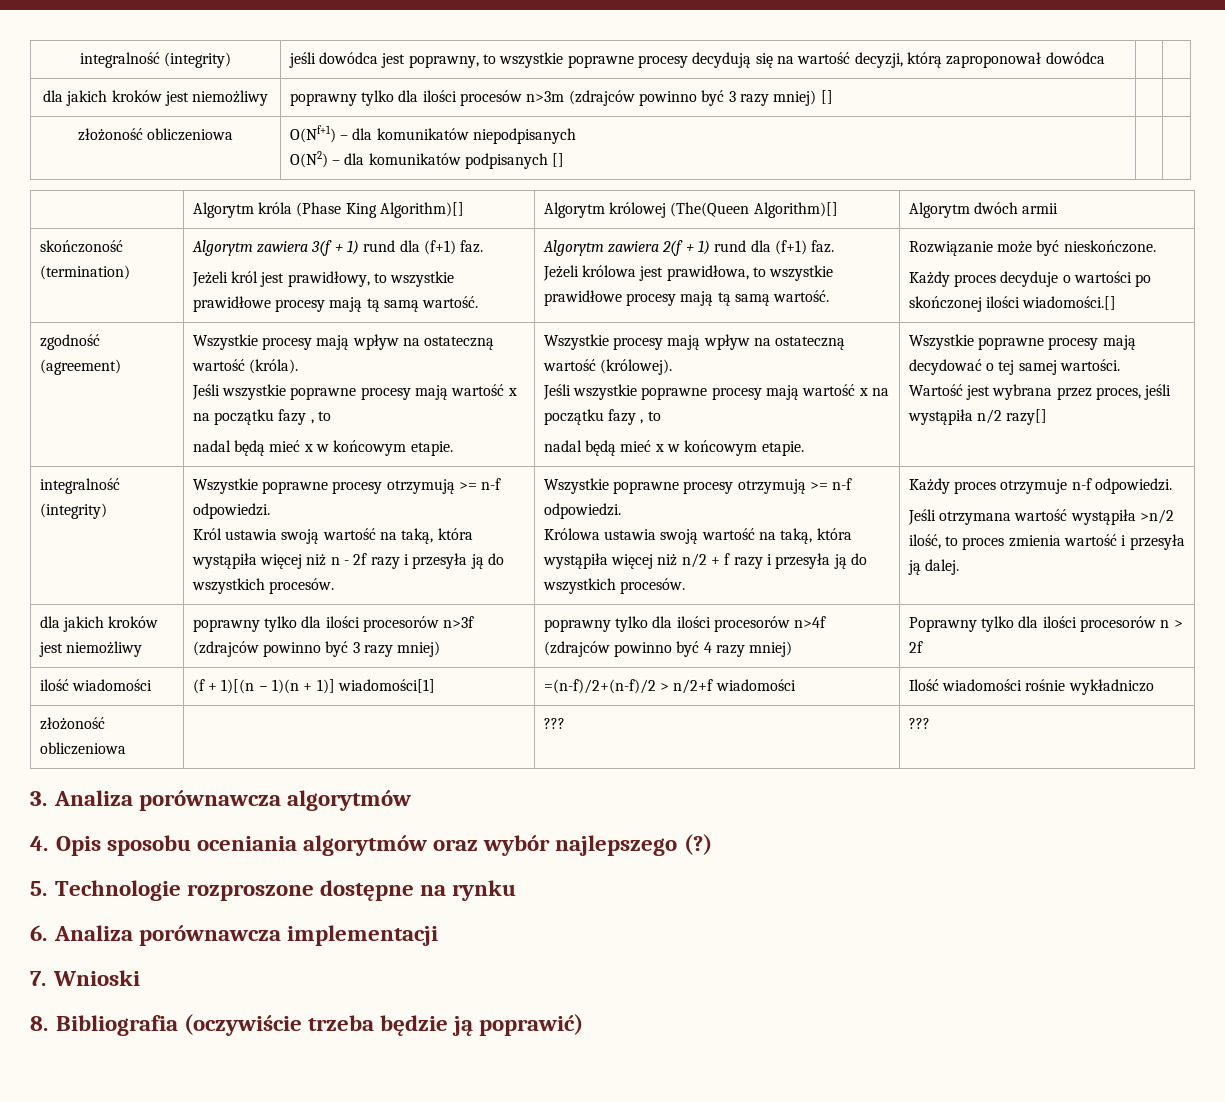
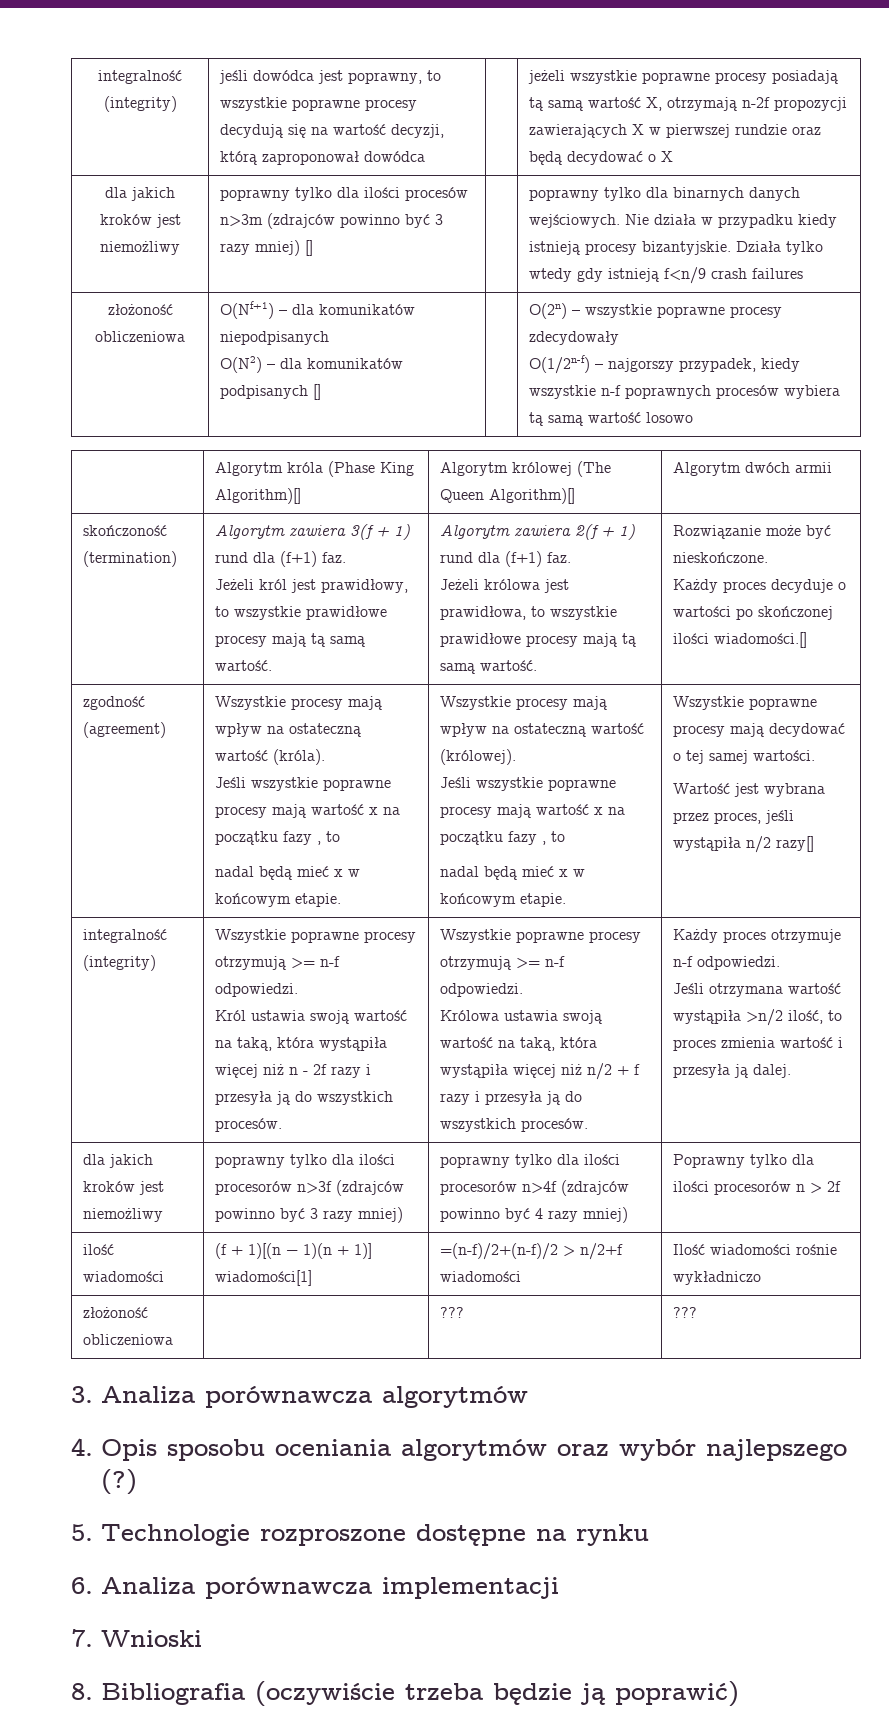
(1105, 58) none -> [527,70,839,84] [528,97,847,111] [528,124,821,138] [528,151,673,165] jeżeli wszystkie poprawne procesy posiadają tą samą wartość X, otrzymają n-2f propozycji zawierających X w pierwszej rundzie oraz będą decydować o X
(833, 97) none -> [528,187,800,201] [528,214,837,228] [528,241,823,255] [528,267,803,284] poprawny tylko dla binarnych danych wejściowych. Nie działa w przypadku kiedy istnieją procesy bizantyjskie. Działa tylko wtedy gdy istnieją f<n/9 crash failures
(565, 160) none -> [528,303,782,319] [528,331,619,345] [528,355,800,374] [528,385,840,399] [528,412,693,426] O(2n) – wszystkie poprawne procesy zdecydowały // O(1/2n-f) – najgorszy przypadek, kiedy wszystkie n-f poprawnych procesów wybiera tą samą wartość losowo
[670,202,750,217] (The(Queen -> [576,461,611,477] [439,489,484,503] (The Queen

